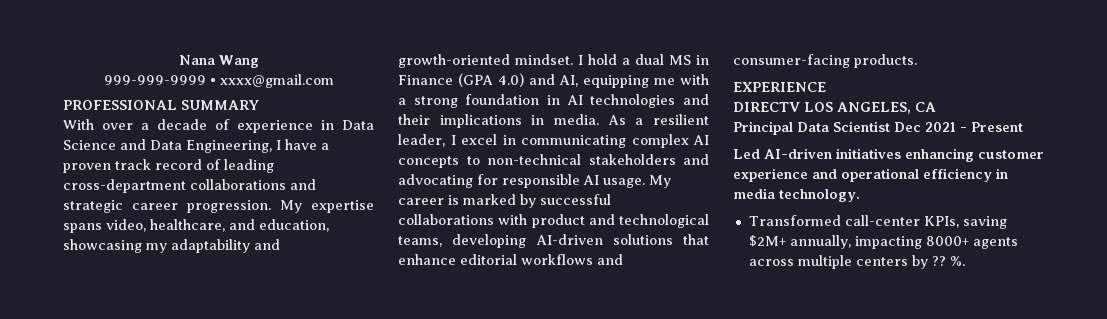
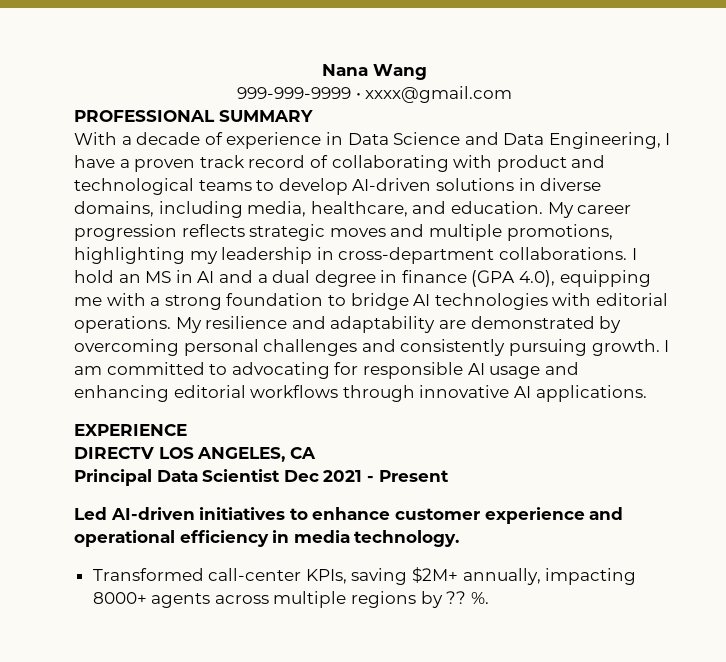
[102,123,133,130] over -> (117, 138) none
[224,159,274,173] [63,179,316,193] [63,200,374,213] [63,219,329,233] [63,239,280,253] [398,54,709,68] [398,73,578,87] leading cross-department collaborations and strategic career progression. My expertise spans video, healthcare, and education, showcasing my adaptability and growth-oriented mindset. I hold a dual MS in Finance (GPA 4.0) and AI, -> [331,155,606,172] [74,178,602,195] [74,201,632,218] [74,224,613,241] [74,247,637,264] [74,270,556,287] collaborating with product and technological teams to develop AI-driven solutions in diverse domains, including media, healthcare, and education. My career progression reflects strategic moves and multiple promotions, highlighting my leadership in cross-department collaborations. I hold an MS in AI and a dual degree in finance (GPA 4.0),
[547,94,709,108] [398,114,709,128] [398,134,709,148] [398,154,709,168] [398,174,671,188] [398,194,611,208] [398,214,709,228] [398,234,709,248] [398,254,623,265] [733,54,917,68] in AI technologies and their implications in media. As a resilient leader, I excel in communicating complex AI concepts to non-technical stakeholders and advocating for responsible AI usage. My career is marked by successful collaborations with product and technological teams, developing AI-driven solutions that enhance editorial workflows and consumer-facing products. -> [327,293,668,310] [74,316,622,333] [74,339,670,356] [74,362,579,379] [74,385,647,402] to bridge AI technologies with editorial operations. My resilience and adaptability are demonstrated by overcoming personal challenges and consistently pursuing growth. I am committed to advocating for responsible AI usage and enhancing editorial workflows through innovative AI applications.
[905,148,974,162] enhancing -> [289,507,391,520] to enhance
[855,257,908,266] centers -> [351,591,417,608] regions

